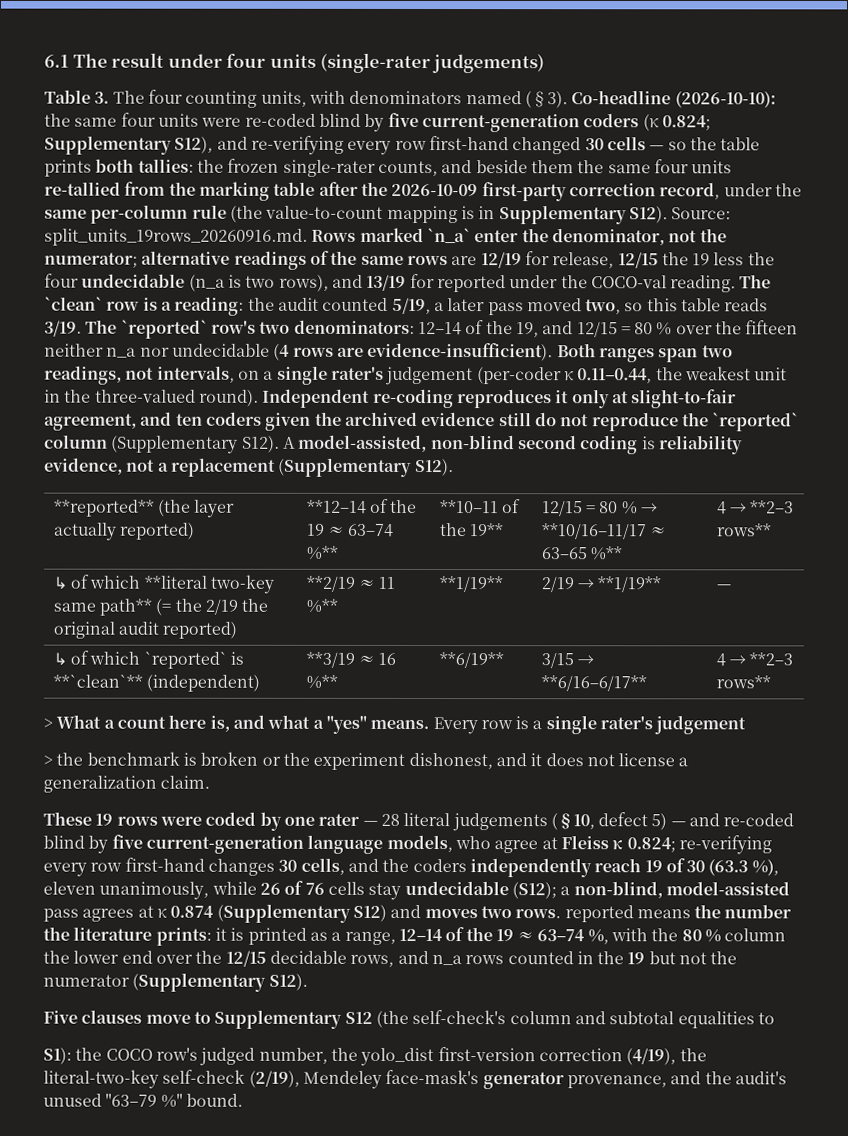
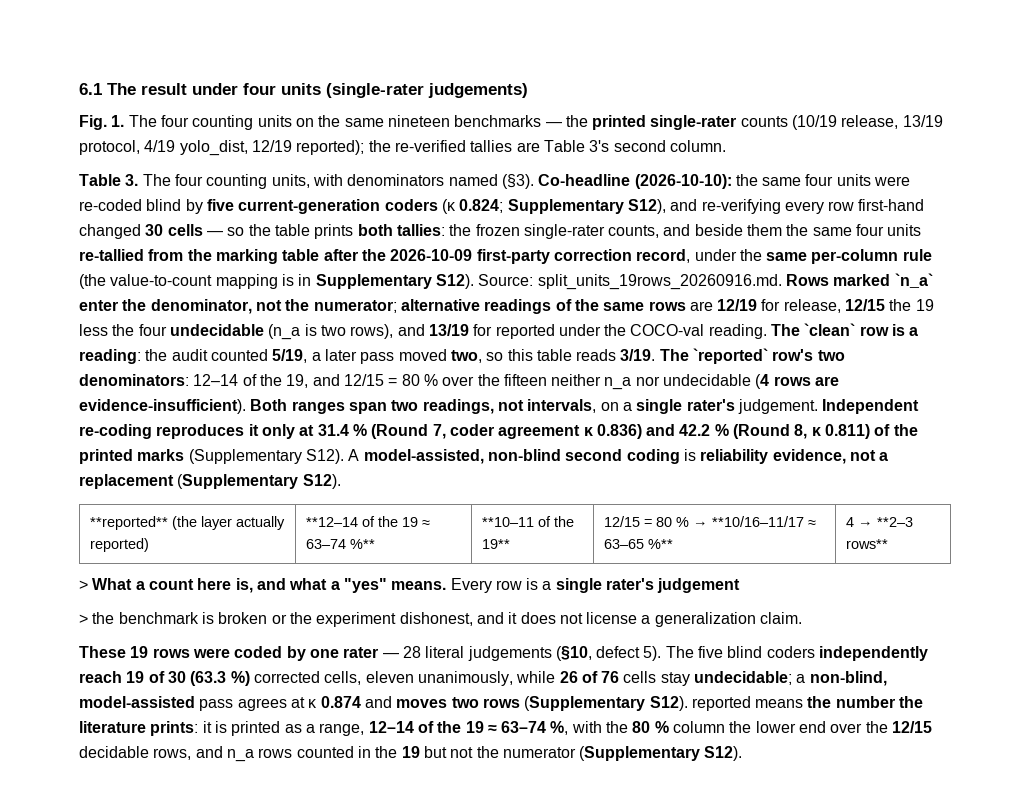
(546, 64) none -> [79,115,943,130] [79,140,726,156] // Fig. 1. The four counting units on the same nineteen benchmarks — the printed single-rater counts (10/19 release, 13/19 protocol, 4/19 yolo_dist, 12/19 reported); the re-verified tallies are Table 3's second column.
[385,366,788,386] [44,389,259,407] judgement (per-coder κ 0.11–0.44, the weakest unit in the three-valued round). -> [737,399,818,414] judgement.
[631,389,737,409] [44,411,800,432] [44,434,108,449] slight-to-fair agreement, and ten coders given the archived evidence still do not reproduce the `reported` column -> [317,424,918,439] [79,449,185,464] 31.4 % (Round 7, coder agreement κ 0.836) and 42.2 % (Round 8, κ 0.811) of the printed marks
[52,574,275,594] [52,598,269,616] [52,621,238,639] [305,575,396,592] [305,598,338,613] [438,576,503,593] [540,576,662,593] [715,584,731,590] [52,650,245,669] [52,674,261,692] [305,651,397,668] [305,674,338,689] [438,652,504,669] [540,652,595,669] [540,675,647,692] [715,652,794,667] [715,675,771,689] // ↳ of which **literal two-key same path** (= the 2/19 the original audit reported) | **2/19 ≈ 11 %** | **1/19** | 2/19 → **1/19** | — // ↳ of which `reported` is **`clean`** (independent) | **3/19 ≈ 16 %** | **6/19** | 3/15 → **6/16–6/17** | 4 → **2–3 rows** -> (888, 544) none
[651,813,795,831] [43,834,772,855] [43,857,410,877] 5) — and re-coded blind by five current-generation language models, who agree at Fleiss κ 0.824; re-verifying every row first-hand changes 30 cells, and the -> [643,646,763,661] 5). The five blind
[751,859,779,877] %), -> [230,671,362,686] %) corrected cells,
[404,880,557,900] undecidable (S12); -> [694,671,793,685] undecidable;
[216,903,387,923] (Supplementary S12) -> (361, 702) none
[515,909,562,919] rows. -> [482,696,688,711] rows (Supplementary S12).
[43,1009,775,1029] [43,1047,707,1067] [43,1069,787,1090] [43,1093,243,1108] // Five clauses move to Supplementary S12 (the self-check's column and subtotal equalities to // S1): the COCO row's judged number, the yolo_dist first-version correction (4/19), the literal-two-key self-check (2/19), Mendeley face-mask's generator provenance, and the audit's unused "63–79 %" bound. -> (743, 753) none

